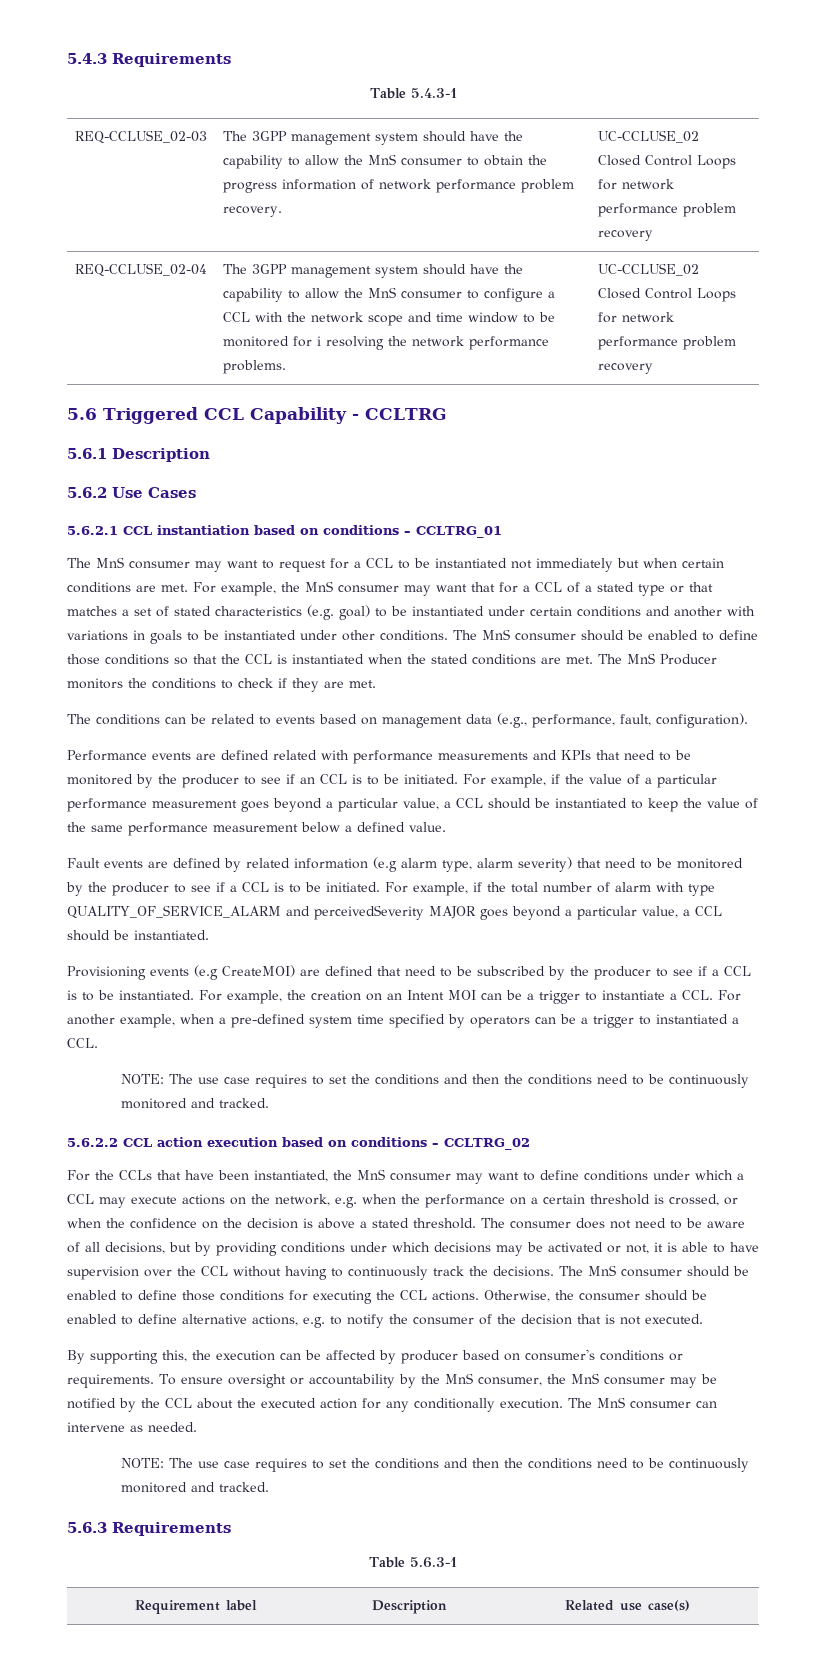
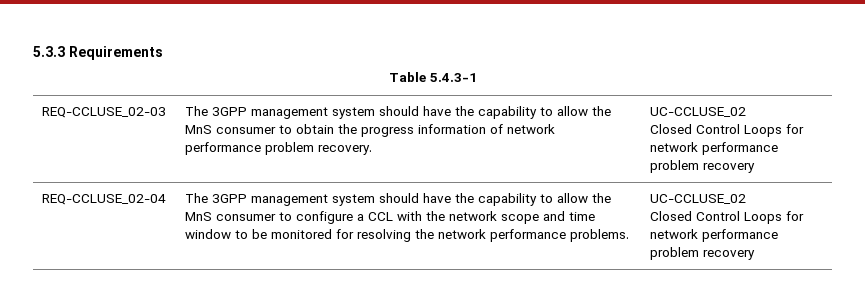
[67,53,107,64] 5.4.3 -> [33,46,65,57] 5.3.3
[316,336,321,346] i -> (355, 234) none
[67,407,447,424] [67,448,210,462] [67,487,196,498] [67,525,502,538] [67,557,724,572] [67,581,713,596] [67,605,755,620] [67,629,758,644] [67,653,717,665] [67,678,376,692] [67,713,748,728] [67,750,691,764] [67,774,717,788] [67,798,758,812] [67,822,446,836] [67,857,743,872] [66,882,715,896] [67,905,722,920] [67,930,209,941] [67,965,751,980] [67,990,741,1004] [67,1014,739,1028] [67,1038,98,1048] [120,1074,749,1088] [120,1098,269,1109] [67,1137,530,1150] [67,1169,744,1184] [67,1194,738,1208] [67,1218,745,1229] [67,1242,759,1256] [67,1265,749,1280] [67,1290,707,1304] [67,1314,703,1328] [67,1349,683,1364] [67,1373,717,1388] [67,1397,717,1412] [67,1422,197,1432] [120,1458,749,1472] [120,1482,269,1493] [67,1522,231,1536] [369,1557,457,1568] [135,1600,257,1614] [372,1600,447,1614] [564,1600,690,1611] // 5.6 Triggered CCL Capability - CCLTRG // 5.6.1 Description // 5.6.2 Use Cases // 5.6.2.1 CCL instantiation based on conditions – CCLTRG_01 // The MnS consumer may want to request for a CCL to be instantiated not immediately but when certain conditions are met. For example, the MnS consumer may want that for a CCL of a stated type or that matches a set of stated characteristics (e.g. goal) to be instantiated under certain conditions and another with variations in goals to be instantiated under other conditions. The MnS consumer should be enabled to define those conditions so that the CCL is instantiated when the stated conditions are met. The MnS Producer monitors the conditions to check if they are met. // The conditions can be related to events based on management data (e.g., performance, fault, configuration). // Performance events are defined related with performance measurements and KPIs that need to be monitored by the producer to see if an CCL is to be initiated. For example, if the value of a particular performance measurement goes beyond a particular value, a CCL should be instantiated to keep the value of the same performance measurement below a defined value. // Fault events are defined by related information (e.g alarm type, alarm severity) that need to be monitored by the producer to see if a CCL is to be initiated. For example, if the total number of alarm with type QUALITY_OF_SERVICE_ALARM and perceivedSeverity MAJOR goes beyond a particular value, a CCL should be instantiated. // Provisioning events (e.g CreateMOI) are defined that need to be subscribed by the producer to see if a CCL is to be instantiated. For example, the creation on an Intent MOI can be a trigger to instantiate a CCL. For another example, when a pre-defined system time specified by operators can be a trigger to instantiated a CCL. // NOTE: The use case requires to set the conditions and then the conditions need to be continuously monitored and tracked. // 5.6.2.2 CCL action execution based on conditions – CCLTRG_02 // For the CCLs that have been instantiated, the MnS consumer may want to define conditions under which a CCL may execute actions on the network, e.g. when the performance on a certain threshold is crossed, or when the confidence on the decision is above a stated threshold. The consumer does not need to be aware of all decisions, but by providing conditions under which decisions may be activated or not, it is able to have supervision over the CCL without having to continuously track the decisions. The MnS consumer should be enabled to define those conditions for executing the CCL actions. Otherwise, the consumer should be enabled to define alternative actions, e.g. to notify the consumer of the decision that is not executed. // By supporting this, the execution can be affected by producer based on consumer's conditions or requirements. To ensure oversight or accountability by the MnS consumer, the MnS consumer may be notified by the CCL about the executed action for any conditionally execution. The MnS consumer can intervene as needed. // NOTE: The use case requires to set the conditions and then the conditions need to be continuously monitored and tracked. // 5.6.3 Requirements // Table 5.6.3-1 // Requirement label | Description | Related use case(s) -> (756, 255) none

